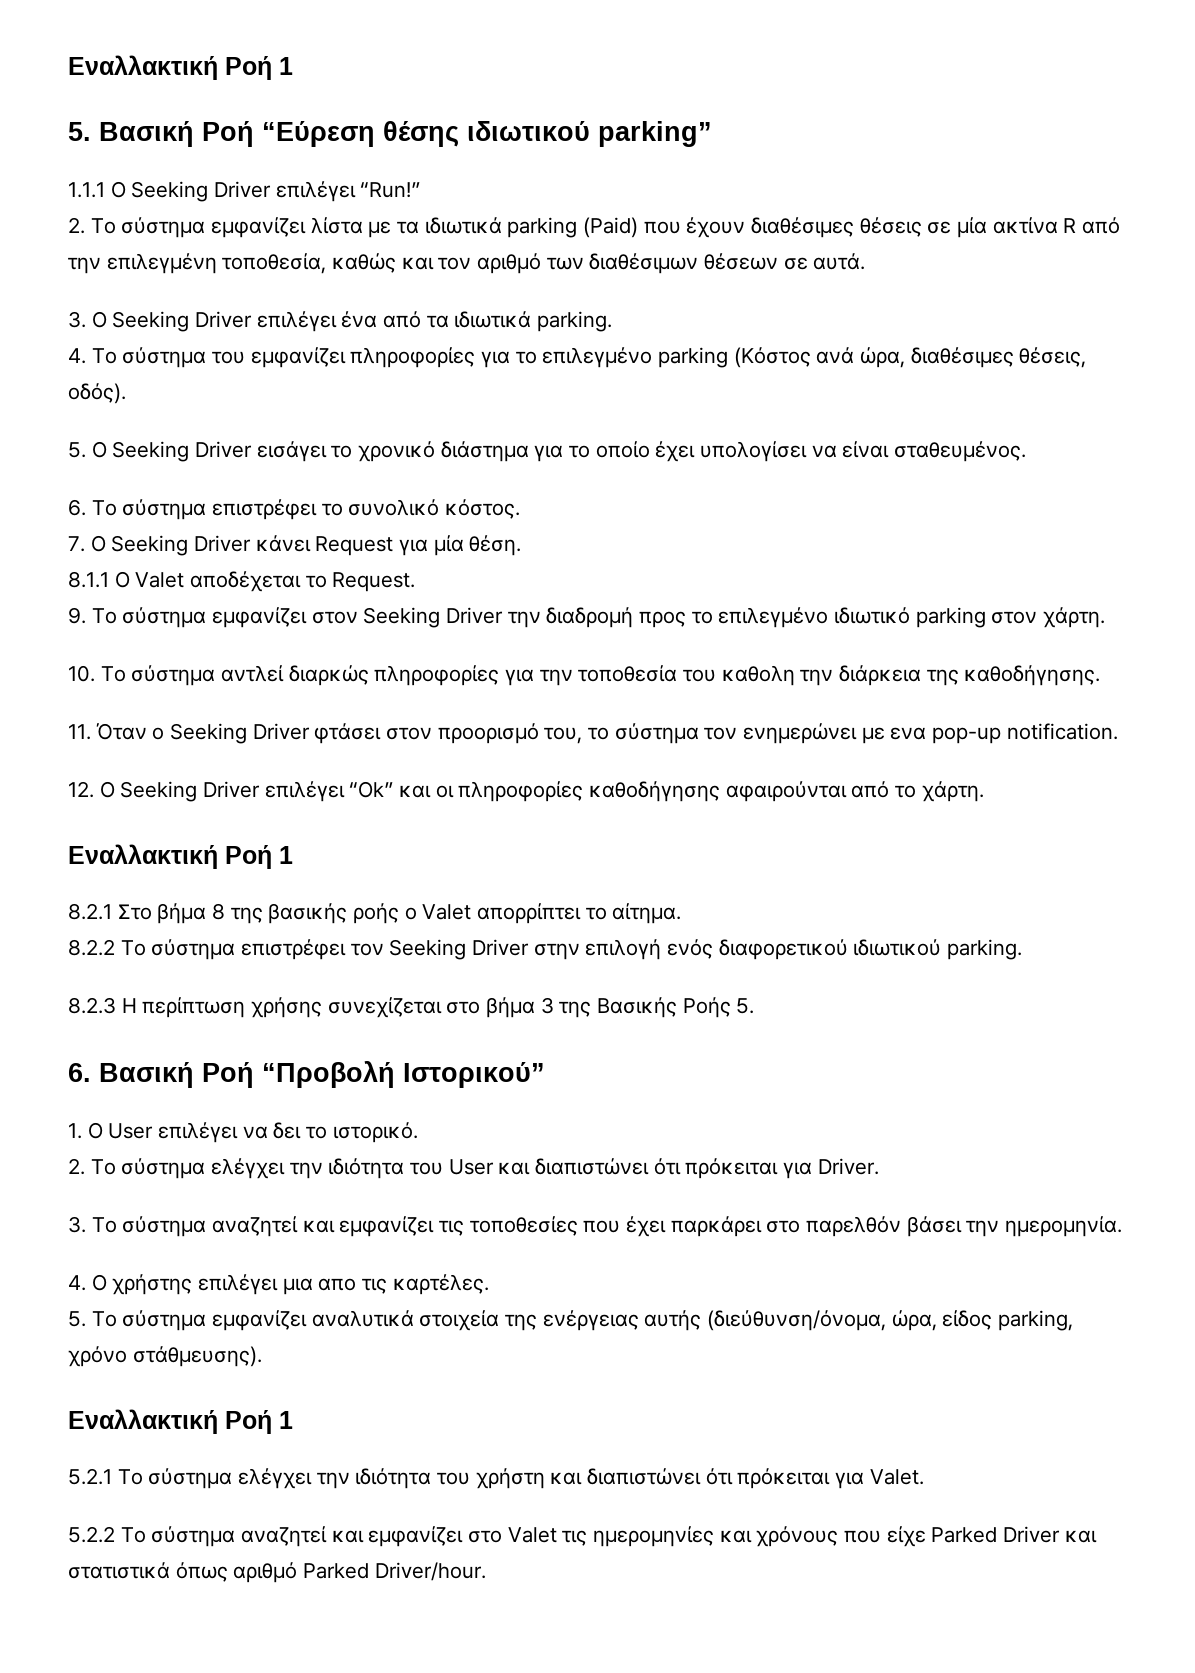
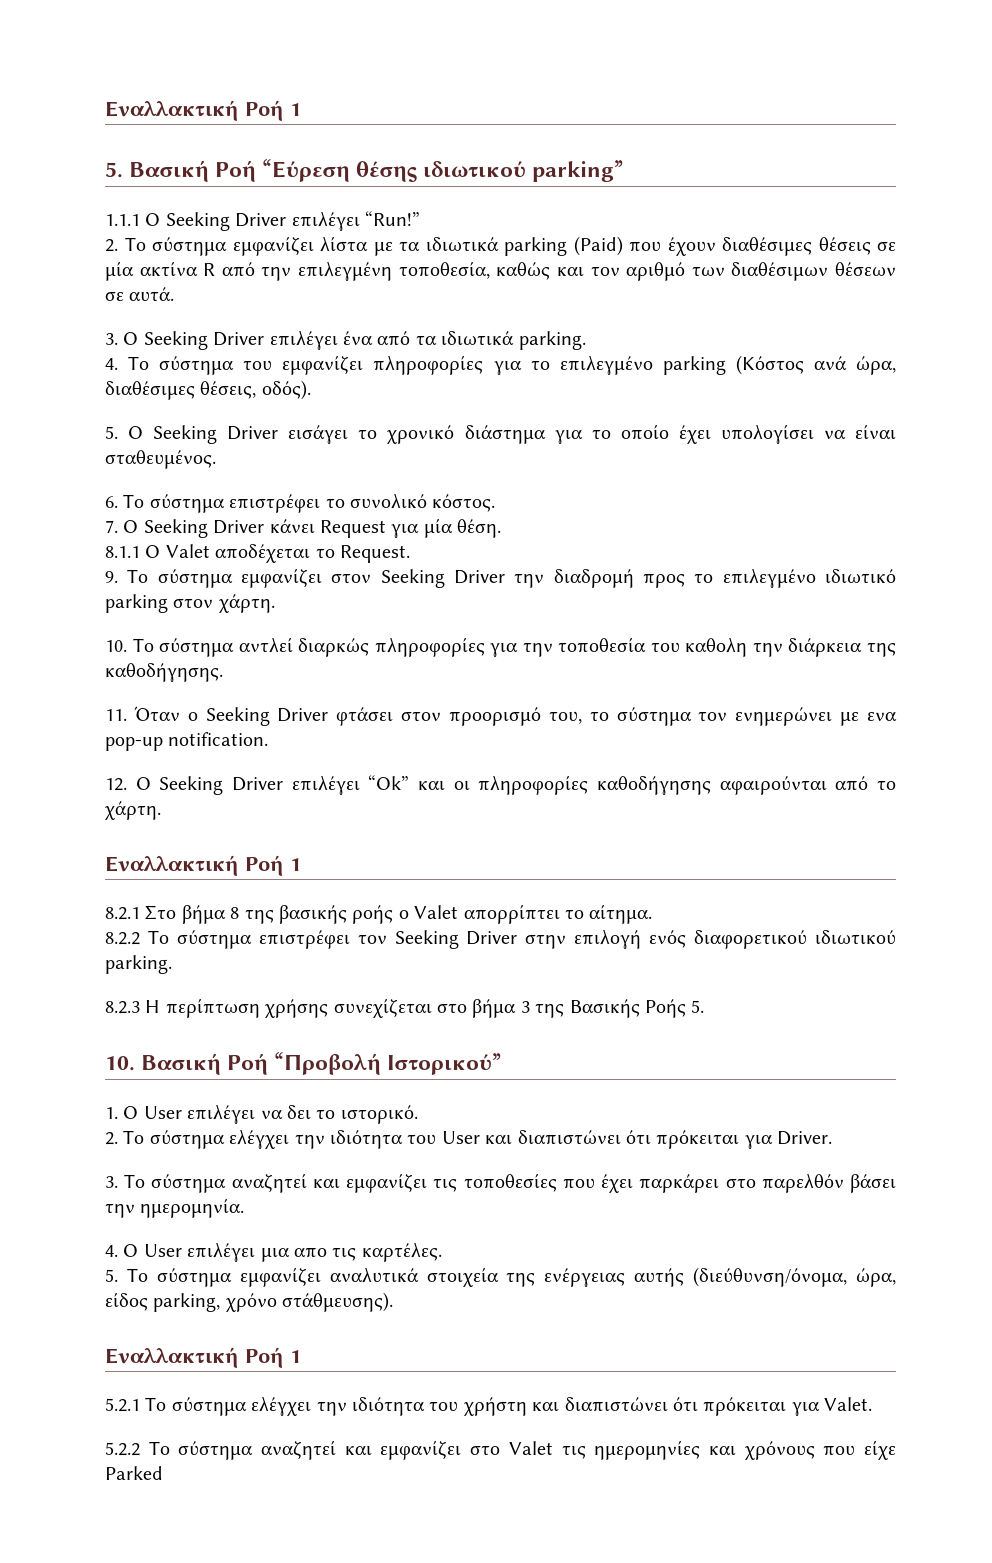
[68,1063,91,1082] 6. -> [105,1056,135,1071] 10.
[112,1274,193,1295] χρήστης -> [143,1244,182,1257] User
[1003,1526,1097,1543] [68,1562,486,1583] Driver και στατιστικά όπως αριθμό Parked Driver/hour. -> (163, 1473) none

